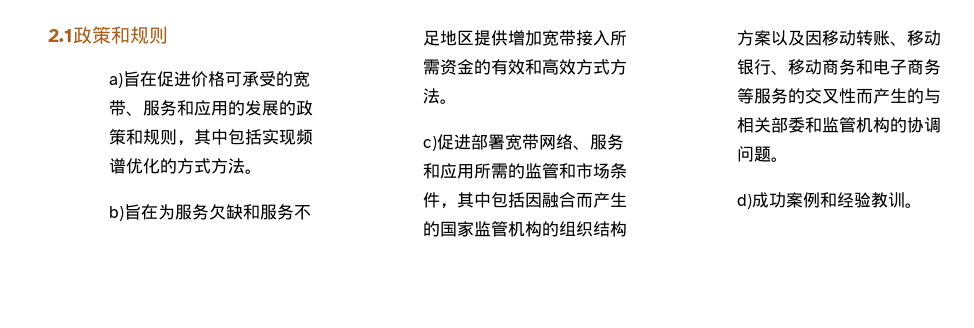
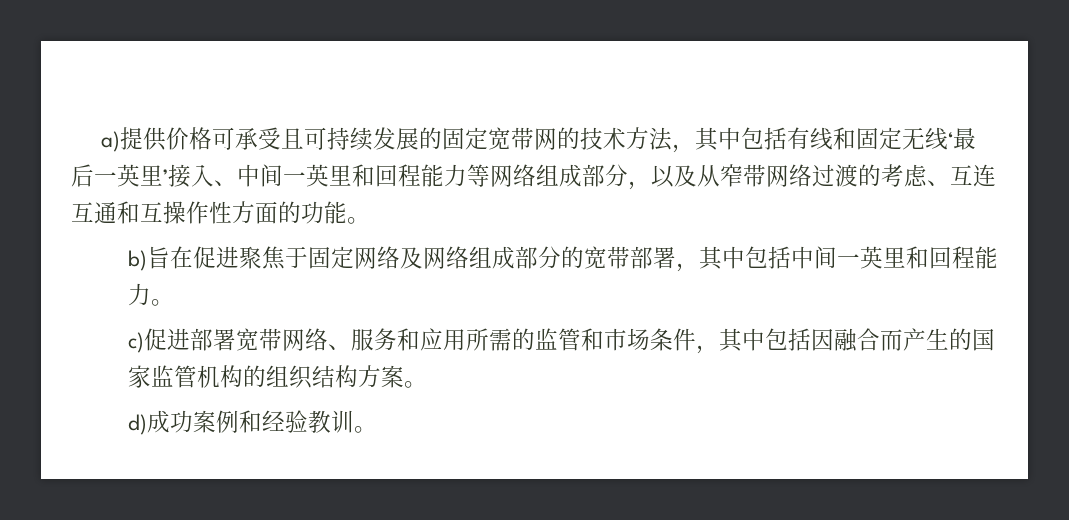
[48,26,168,44] [108,71,310,88] [108,100,313,116] [108,129,313,146] [108,158,262,174] [108,204,311,221] [422,30,627,46] [422,59,627,75] [422,88,440,104] 2.1政策和规则 // a)旨在促进价格可承受的宽带、服务和应用的发展的政策和规则，其中包括实现频谱优化的方式方法。 // b)旨在为服务欠缺和服务不足地区提供增加宽带接入所需资金的有效和高效方式方法 -> [100,127,976,153] [71,164,996,190] [71,201,370,224] [127,246,998,272] [127,283,151,306] a)提供价格可承受且可持续发展的固定宽带网的技术方法，其中包括有线和固定无线‘最后一英里’接入、中间一英里和回程能力等网络组成部分，以及从窄带网络过渡的考虑、互连互通和互操作性方面的功能。 // b)旨在促进聚焦于固定网络及网络组成部分的宽带部署，其中包括中间一英里和回程能力
[770,30,941,46] [736,59,941,75] [736,88,941,104] [736,117,941,133] [736,146,771,162] 以及因移动转账、移动银行、移动商务和电子商务等服务的交叉性而产生的与相关部委和监管机构的协调问题 -> (404, 376) none

